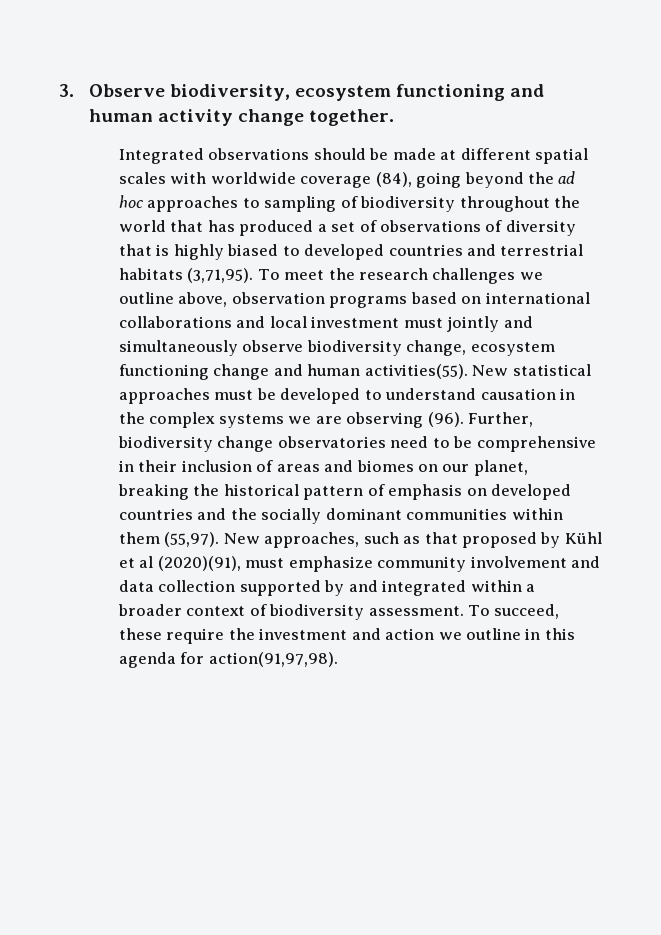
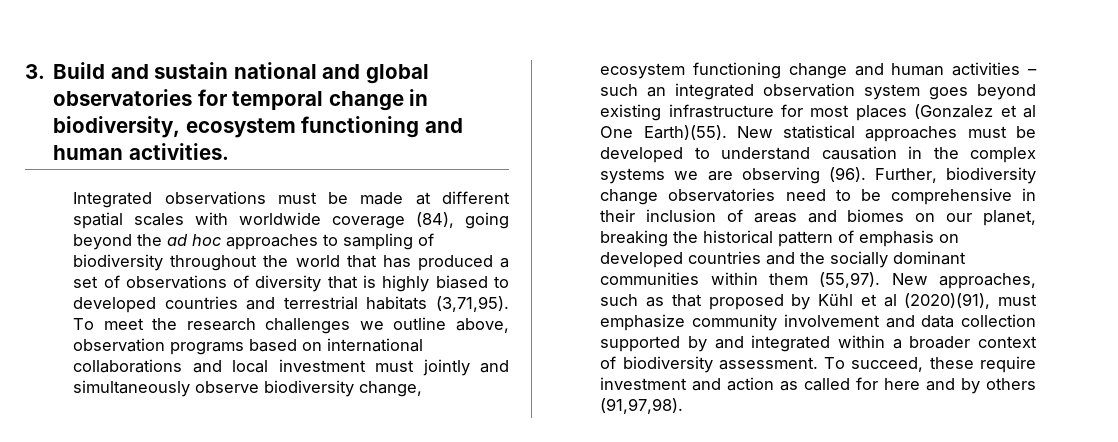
[88,84,165,97] Observe -> [53,62,429,84] [53,89,429,111] Build and sustain national and global observatories for temporal change in
[158,109,395,126] activity change together. -> [128,143,229,160] activities.
[313,148,366,160] should -> [277,192,317,204] must
[364,364,468,379] activities(55). -> [952,62,1037,76] [600,83,1036,100] [600,104,1036,121] [600,125,727,140] activities – such an integrated observation system goes beyond existing infrastructure for most places (Gonzalez et al One Earth)(55).
[228,628,255,640] the -> (1036, 364) none
[438,628,575,640] [118,652,338,668] we outline in this agenda for action(91,97,98). -> [780,377,1036,394] [600,398,684,414] as called for here and by others (91,97,98).

